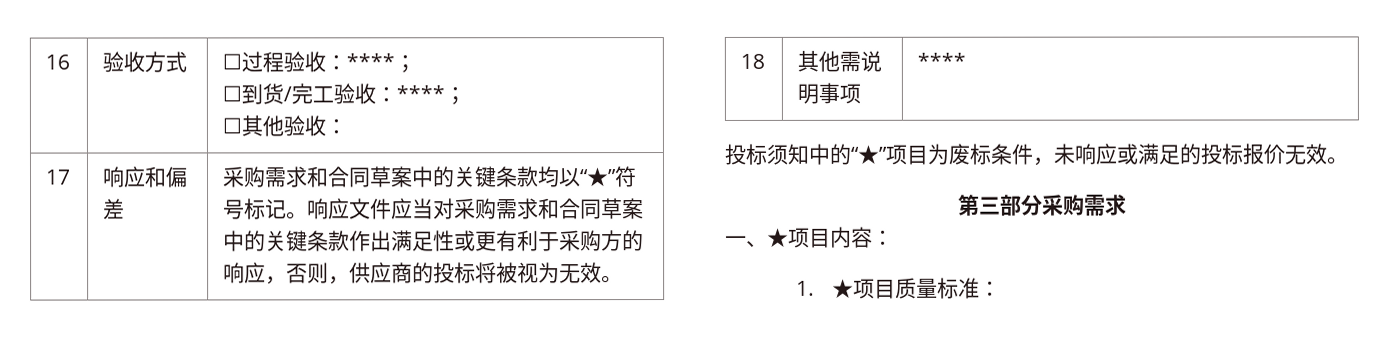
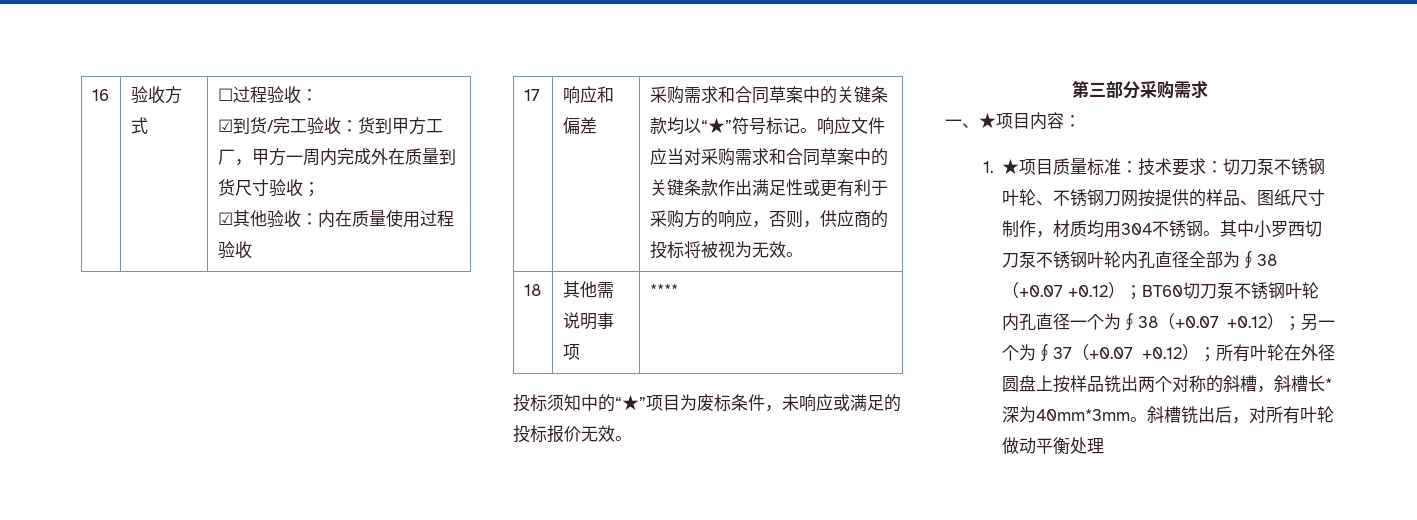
[346,53,417,74] [222,85,243,102] ****； // ☐ -> [217,119,233,132] // ☑
[396,85,467,106] [222,117,243,134] ****； // ☐ -> [357,117,443,135] [217,148,456,166] [217,179,320,197] [217,212,233,225] 货到甲方工厂，甲方一周内完成外在质量到货尺寸验收； // ☑
(348, 126) none -> [317,209,454,228] [217,241,252,259] 内在质量使用过程验收
(1001, 288) none -> [1138,158,1326,176] [1002,189,1326,207] [1002,220,1323,238] [1002,251,1278,269] [1002,282,1320,300] [1002,313,1335,331] [1002,344,1335,362] [1002,375,1333,393] [1002,406,1335,424] [1002,437,1105,455] 技术要求：切刀泵不锈钢叶轮、不锈钢刀网按提供的样品、图纸尺寸制作，材质均用304不锈钢。其中小罗西切刀泵不锈钢叶轮内孔直径全部为∮38（+0.07 +0.12）；BT60切刀泵不锈钢叶轮内孔直径一个为∮38（+0.07 +0.12）；另一个为∮37（+0.07 +0.12）；所有叶轮在外径圆盘上按样品铣出两个对称的斜槽，斜槽长*深为40mm*3mm。斜槽铣出后，对所有叶轮做动平衡处理

